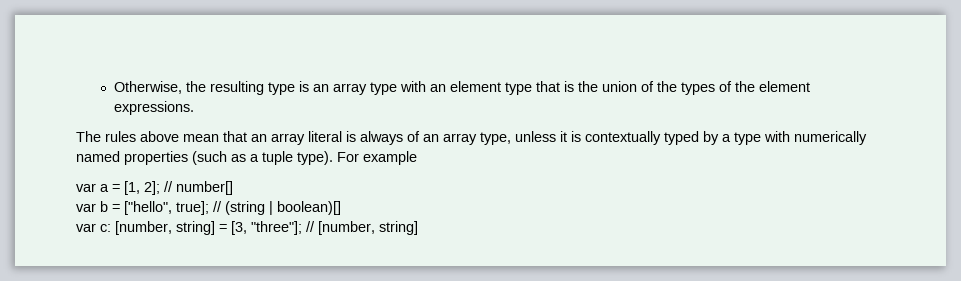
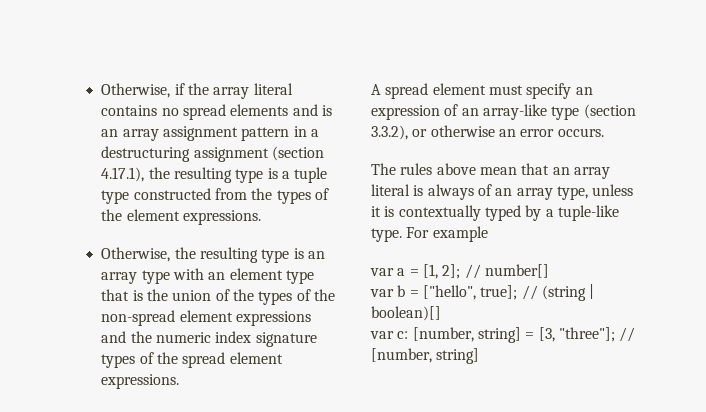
[114,81,183,94] Otherwise, -> [101,83,293,99] [101,104,332,120] [101,126,319,141] [101,146,324,162] [101,167,328,183] [101,188,329,204] [101,209,261,225] [101,247,171,262] Otherwise, if the array literal contains no spread elements and is an array assignment pattern in a destructuring assignment (section 4.17.1), the resulting type is a tuple type constructed from the types of the element expressions. // Otherwise,
[759,81,811,92] [114,101,195,115] element expressions. -> [101,310,311,326] [101,331,317,347] [101,352,283,368] [101,374,180,389] [371,83,593,99] [371,104,636,120] [371,125,604,140] non-spread element expressions and the numeric index signature types of the spread element expressions. // A spread element must specify an expression of an array-like type (section 3.3.2), or otherwise an error occurs.
[734,131,867,145] [76,151,333,165] type with numerically named properties (such as a tuple type). -> [557,205,619,221] [371,228,402,242] tuple-like type.

